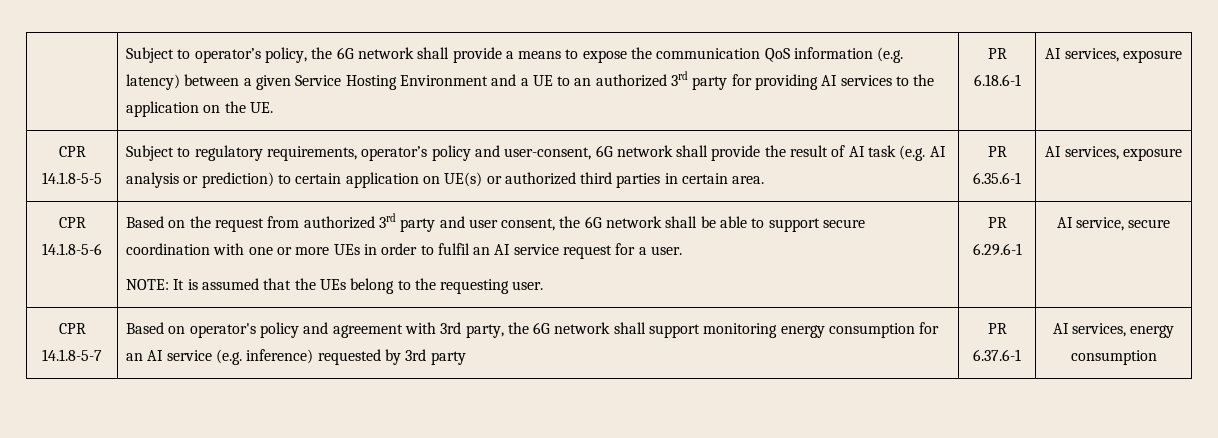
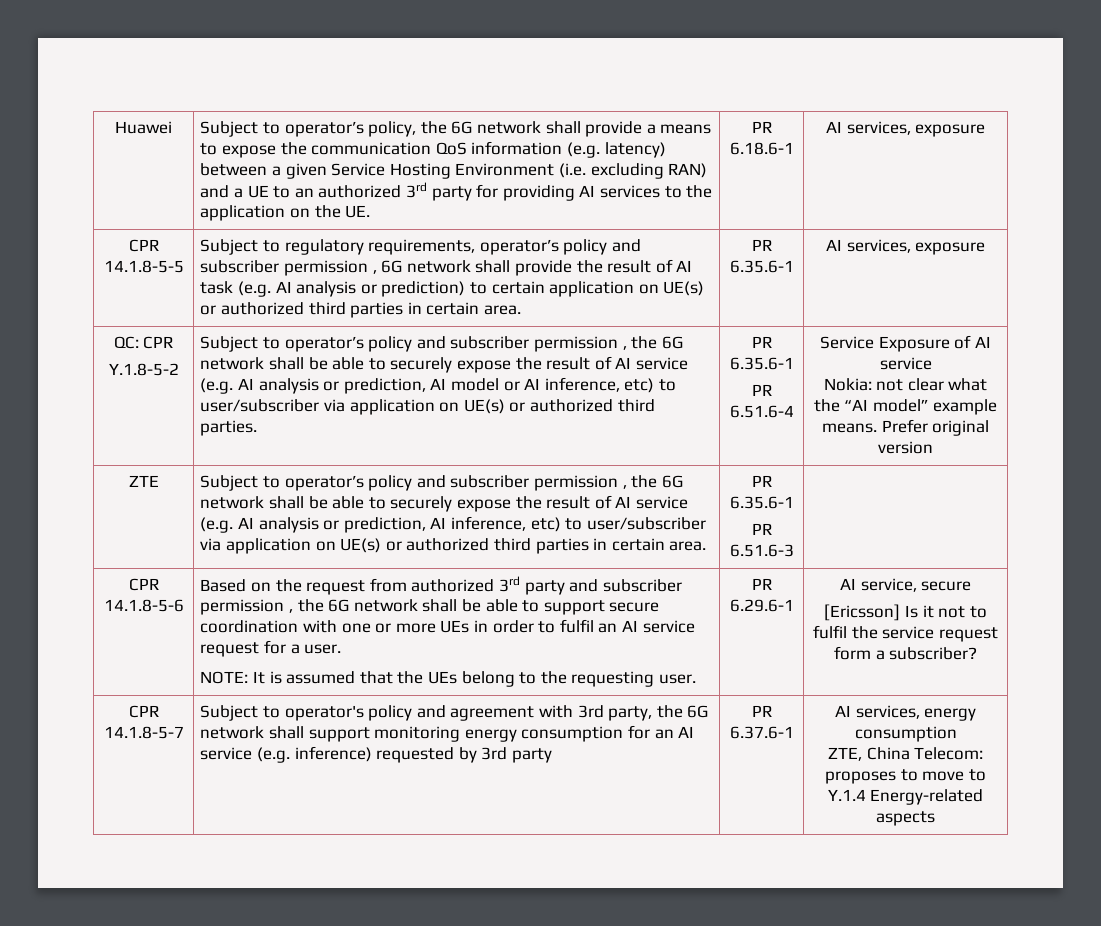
(125, 55) none -> [115,121,172,134] Huawei
(488, 80) none -> [559,163,708,179] (i.e. excluding RAN)
[504,147,592,160] user-consent, -> [200,260,377,276] subscriber permission ,
(1182, 154) none -> [113,336,174,349] [108,363,179,376] [200,336,683,352] [200,356,688,373] [200,377,676,394] [200,399,655,415] [200,420,258,436] [751,336,772,348] [729,357,794,370] [751,384,772,396] [729,405,794,418] [820,335,991,352] [879,357,932,370] [823,378,988,391] [813,399,998,415] [821,419,990,436] [878,441,933,454] [128,475,159,487] [200,475,683,491] [200,495,688,512] [200,516,706,533] [200,538,707,554] [751,475,772,487] [729,496,794,509] [751,523,772,535] [729,544,794,557] // QC: CPR // Y.1.8-5-2 | Subject to operator’s policy and subscriber permission , the 6G network shall be able to securely expose the result of AI service (e.g. AI analysis or prediction, AI model or AI inference, etc) to user/subscriber via application on UE(s) or authorized third parties. | PR 6.35.6-1 // PR 6.51.6-4 | Service Exposure of AI service // Nokia: not clear what the “AI model” example means. Prefer original version // ZTE | Subject to operator’s policy and subscriber permission , the 6G network shall be able to securely expose the result of AI service (e.g. AI analysis or prediction, AI inference, etc) to user/subscriber via application on UE(s) or authorized third parties in certain area. | PR 6.35.6-1 // PR 6.51.6-3 |
[468,218,556,231] user consent, -> [602,579,682,592] [200,599,294,615] subscriber permission ,
(1171, 223) none -> [824,604,987,621] [813,625,998,642] [833,646,978,660] // [Ericsson] Is it not to fulfil the service request form a subscriber?
[125,322,186,334] Based on -> [200,705,281,721] Subject to
(1157, 357) none -> [827,747,984,761] [825,769,986,784] [827,789,984,805] [876,811,935,826] // ZTE, China Telecom: proposes to move to Y.1.4 Energy-related aspects

